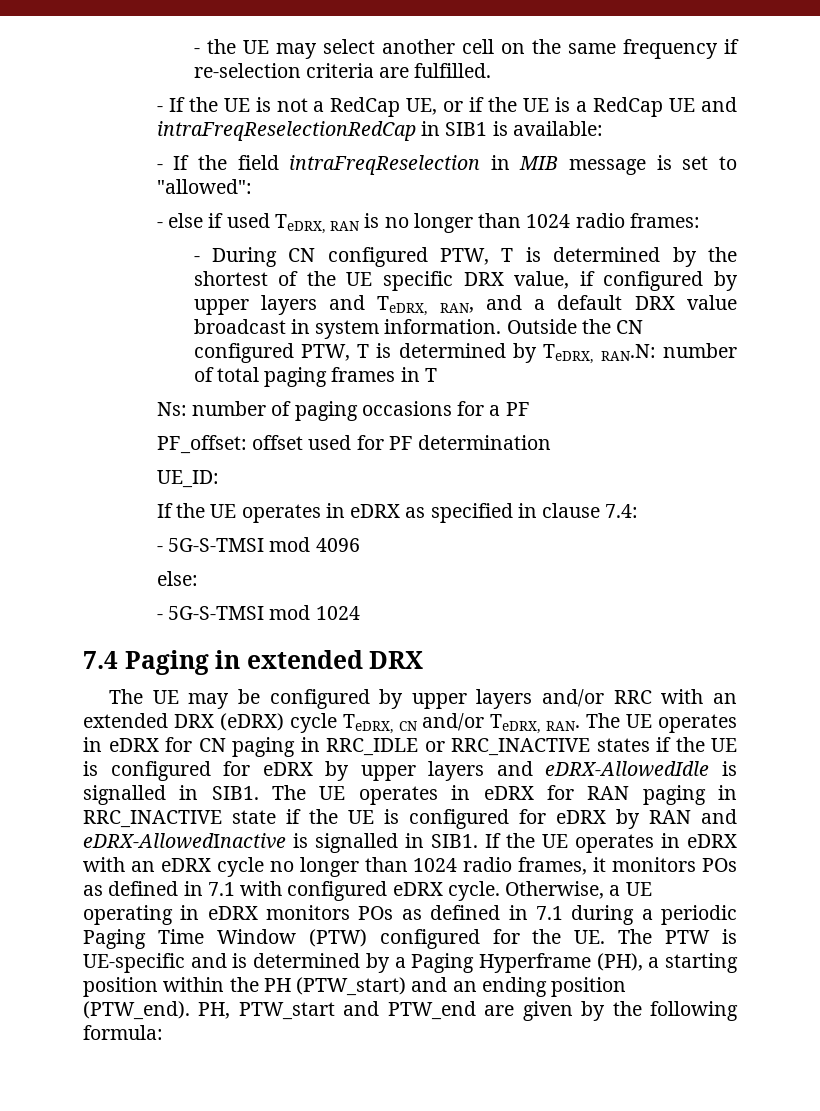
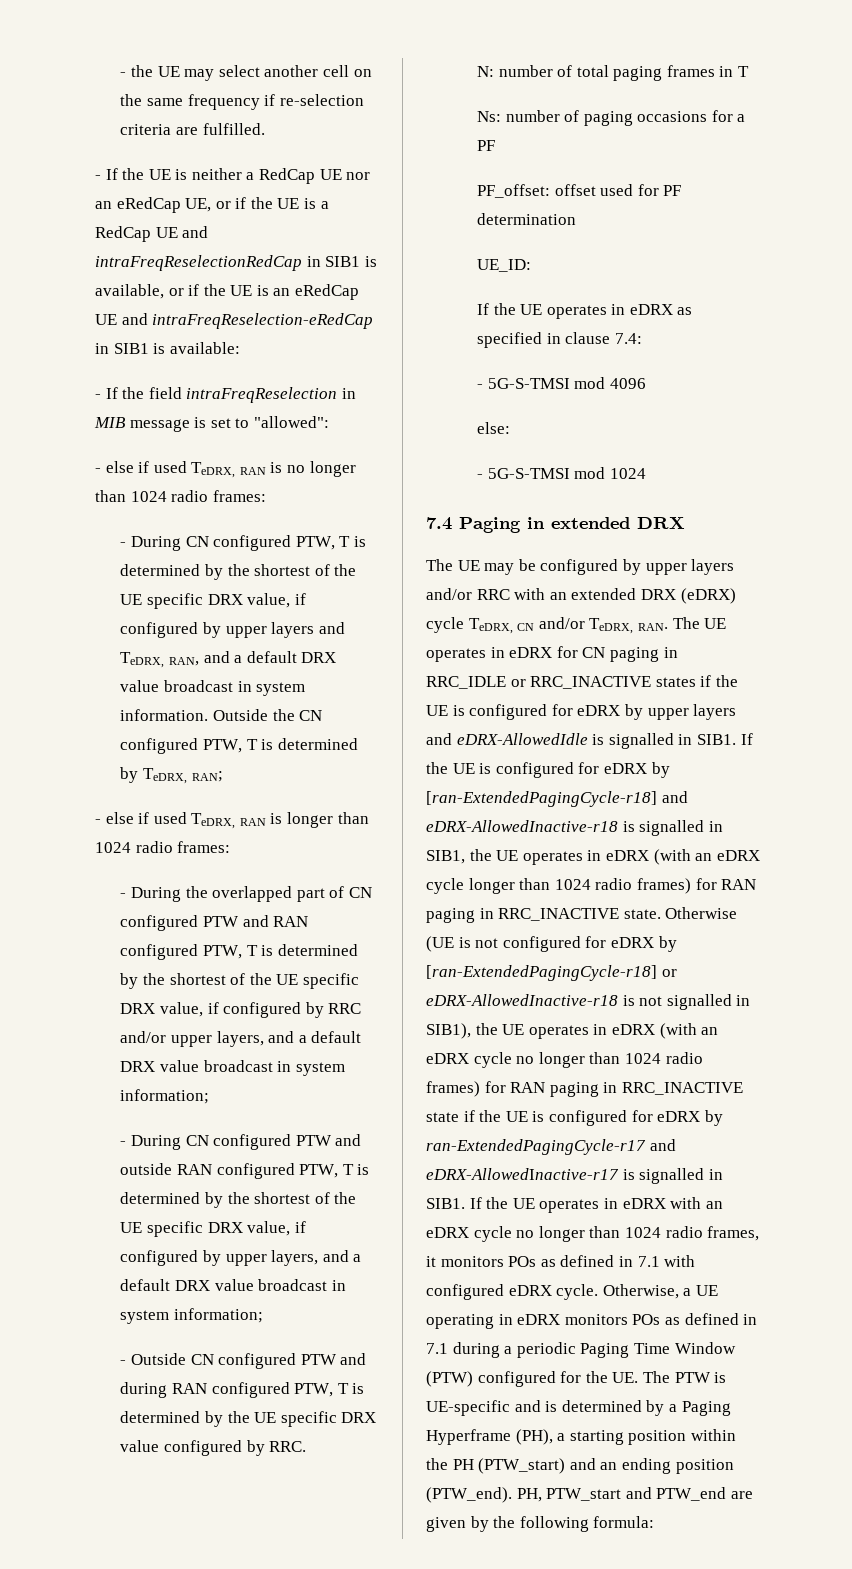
[276,97,401,117] not a RedCap -> [191,168,371,184] [94,197,181,213] neither a RedCap UE nor an eRedCap
(508, 128) none -> [94,284,360,300] [94,313,374,329] [94,343,166,354] available, or if the UE is an eRedCap UE and intraFreqReselection-eRedCap in SIB1 is
[600,344,656,361] RAN.N: -> [191,771,223,782] [94,812,369,829] [94,841,231,853] [120,886,372,902] [120,915,309,931] [120,944,358,960] [120,973,359,989] [120,1002,362,1018] [120,1031,362,1047] [120,1060,345,1076] [120,1089,210,1104] [120,1134,362,1150] [120,1163,370,1179] [120,1192,357,1208] [120,1221,306,1237] [120,1250,362,1266] [120,1279,346,1291] [120,1308,264,1324] [120,1353,367,1369] [120,1382,365,1398] [120,1411,377,1427] [120,1440,307,1456] [476,66,494,77] RAN; // - else if used TeDRX, RAN is longer than 1024 radio frames: // - During the overlapped part of CN configured PTW and RAN configured PTW, T is determined by the shortest of the UE specific DRX value, if configured by RRC and/or upper layers, and a default DRX value broadcast in system information; // - During CN configured PTW and outside RAN configured PTW, T is determined by the shortest of the UE specific DRX value, if configured by upper layers, and a default DRX value broadcast in system information; // - Outside CN configured PTW and during RAN configured PTW, T is determined by the UE specific DRX value configured by RRC. // N:
[272,785,534,805] The UE operates in eDRX -> [740,733,753,745] [426,762,670,778] [426,791,688,807] [426,820,723,836] [426,849,760,865] [426,878,757,894] [426,907,738,923] [426,936,677,952] [426,965,677,981] [426,994,751,1010] [426,1023,719,1039] [426,1052,703,1068] [426,1081,480,1097] If the UE is configured for eDRX by [ran-ExtendedPagingCycle-r18] and eDRX-AllowedInactive-r18 is signalled in SIB1, the UE operates in eDRX (with an eDRX cycle longer than 1024 radio frames) for RAN paging in RRC_INACTIVE state. Otherwise (UE is not configured for eDRX by [ran-ExtendedPagingCycle-r18] or eDRX-AllowedInactive-r18 is not signalled in SIB1), the UE operates in eDRX (with an eDRX cycle no longer than 1024 radio frames)
[649,809,737,824] [83,833,286,849] RAN and eDRX-AllowedInactive -> [426,1139,676,1155] [426,1168,619,1180] ran-ExtendedPagingCycle-r17 and eDRX-AllowedInactive-r17

